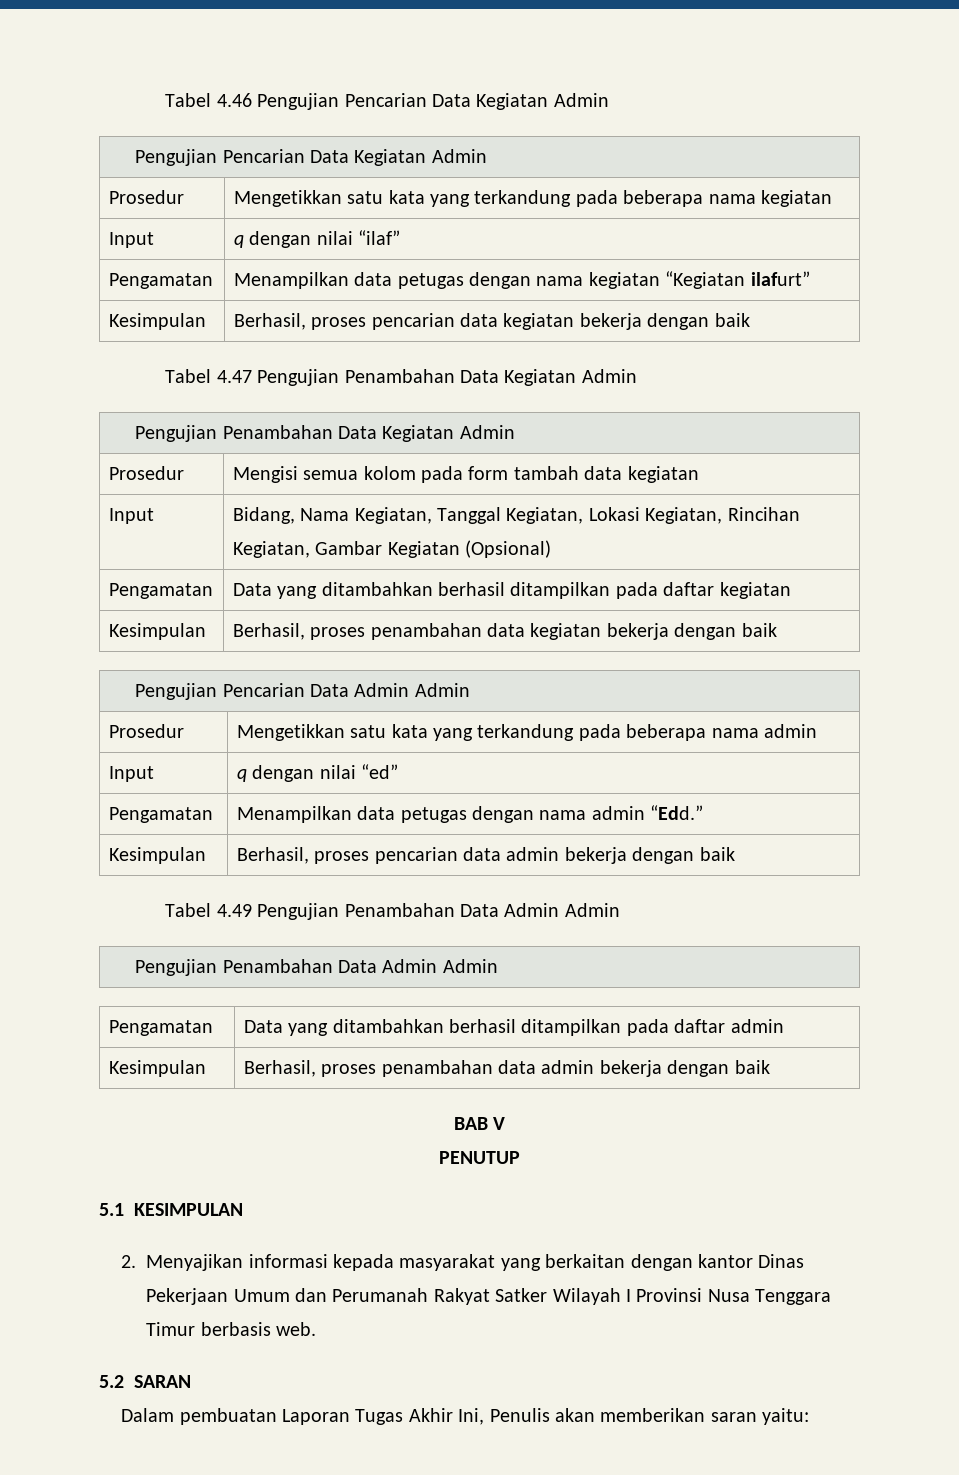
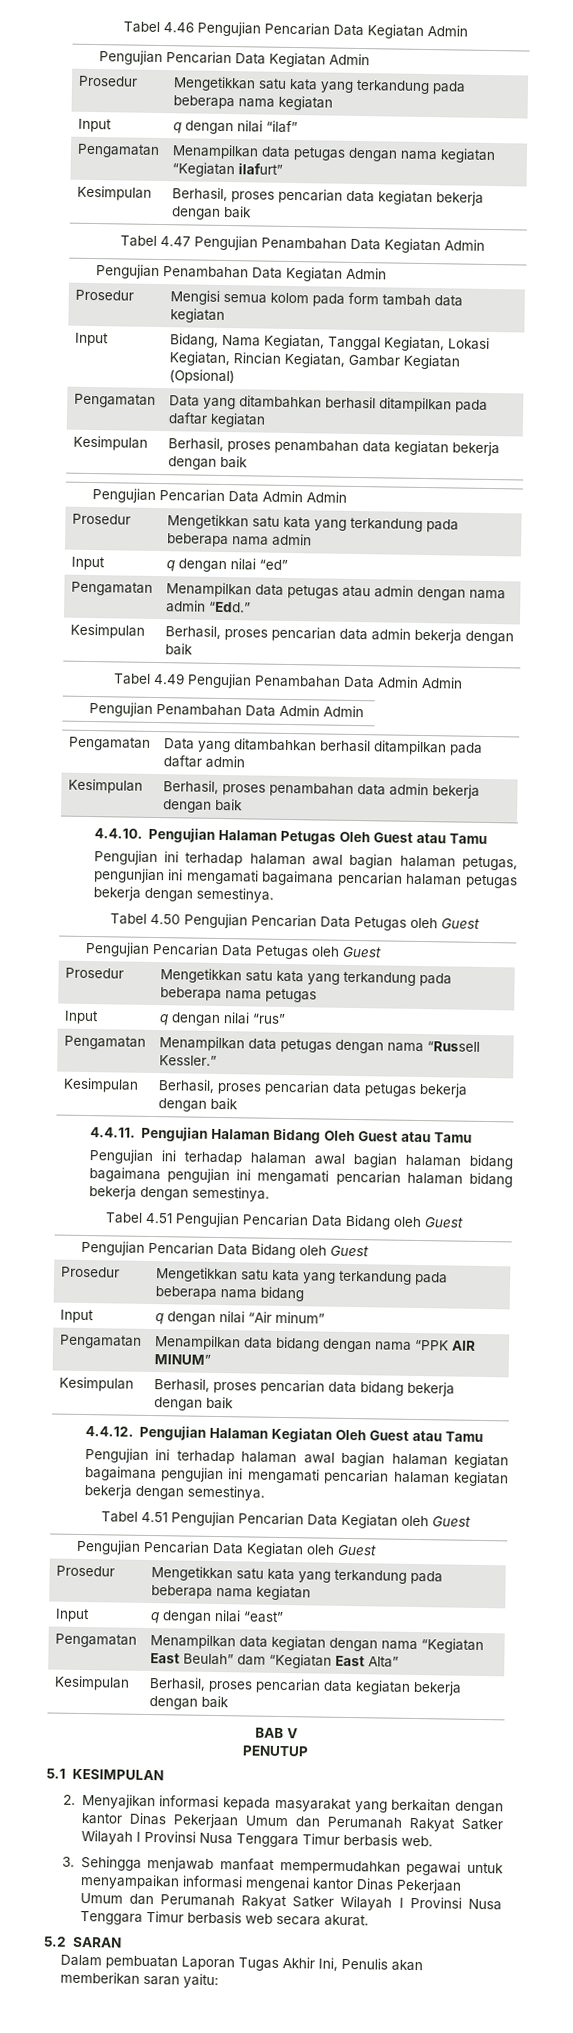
[727,507,800,521] Rincihan -> [232,352,281,365] Rincian
(467, 815) none -> [341,585,414,598] atau admin
(770, 1067) none -> [93,827,488,845] [93,850,518,871] [92,868,518,889] [92,886,274,903] [109,913,480,931] [85,941,383,960] [64,967,124,979] [159,968,452,987] [159,987,317,1003] [63,1010,99,1025] [158,1012,286,1027] [63,1035,146,1050] [158,1036,480,1054] [158,1055,217,1066] [62,1077,139,1093] [157,1079,468,1098] [157,1097,238,1112] [89,1126,473,1144] [88,1149,514,1170] [88,1167,513,1188] [88,1185,270,1202] [104,1212,464,1230] [81,1240,370,1259] [60,1266,120,1278] [155,1267,448,1286] [154,1286,304,1302] [59,1309,94,1324] [154,1311,325,1325] [59,1334,142,1349] [153,1335,476,1353] [153,1354,211,1365] [58,1376,134,1392] [153,1378,455,1397] [153,1396,234,1411] [84,1425,484,1443] [84,1448,510,1469] [84,1466,510,1487] [83,1484,265,1501] [100,1511,471,1529] [76,1539,378,1558] [55,1565,115,1577] [150,1566,443,1585] [150,1585,311,1601] [54,1608,90,1623] [149,1609,284,1624] [54,1633,137,1648] [149,1634,484,1654] [149,1653,399,1669] [53,1675,130,1691] [148,1677,462,1696] [148,1695,229,1710] // 4.4.10. Pengujian Halaman Petugas Oleh Guest atau Tamu // Pengujian ini terhadap halaman awal bagian halaman petugas, pengunjian ini mengamati bagaimana pencarian halaman petugas bekerja dengan semestinya. // Tabel 4.50 Pengujian Pencarian Data Petugas oleh Guest // Pengujian Pencarian Data Petugas oleh Guest // Prosedur | Mengetikkan satu kata yang terkandung pada beberapa nama petugas // Input | q dengan nilai “rus” // Pengamatan | Menampilkan data petugas dengan nama “Russell Kessler.” // Kesimpulan | Berhasil, proses pencarian data petugas bekerja dengan baik // 4.4.11. Pengujian Halaman Bidang Oleh Guest atau Tamu // Pengujian ini terhadap halaman awal bagian halaman bidang bagaimana pengujian ini mengamati pencarian halaman bidang bekerja dengan semestinya. // Tabel 4.51 Pengujian Pencarian Data Bidang oleh Guest // Pengujian Pencarian Data Bidang oleh Guest // Prosedur | Mengetikkan satu kata yang terkandung pada beberapa nama bidang // Input | q dengan nilai “Air minum” // Pengamatan | Menampilkan data bidang dengan nama “PPK AIR MINUM” // Kesimpulan | Berhasil, proses pencarian data bidang bekerja dengan baik // 4.4.12. Pengujian Halaman Kegiatan Oleh Guest atau Tamu // Pengujian ini terhadap halaman awal bagian halaman kegiatan bagaimana pengujian ini mengamati pencarian halaman kegiatan bekerja dengan semestinya. // Tabel 4.51 Pengujian Pencarian Data Kegiatan oleh Guest // Pengujian Pencarian Data Kegiatan oleh Guest // Prosedur | Mengetikkan satu kata yang terkandung pada beberapa nama kegiatan // Input | q dengan nilai “east” // Pengamatan | Menampilkan data kegiatan dengan nama “Kegiatan East Beulah” dam “Kegiatan East Alta” // Kesimpulan | Berhasil, proses pencarian data kegiatan bekerja dengan baik
(316, 1329) none -> [61,1856,504,1876] [79,1873,462,1894] [79,1892,503,1911] [79,1910,369,1927] // 3. Sehingga menjawab manfaat mempermudahkan pegawai untuk menyampaikan informasi mengenai kantor Dinas Pekerjaan Umum dan Perumanah Rakyat Satker Wilayah I Provinsi Nusa Tenggara Timur berbasis web secara akurat.

